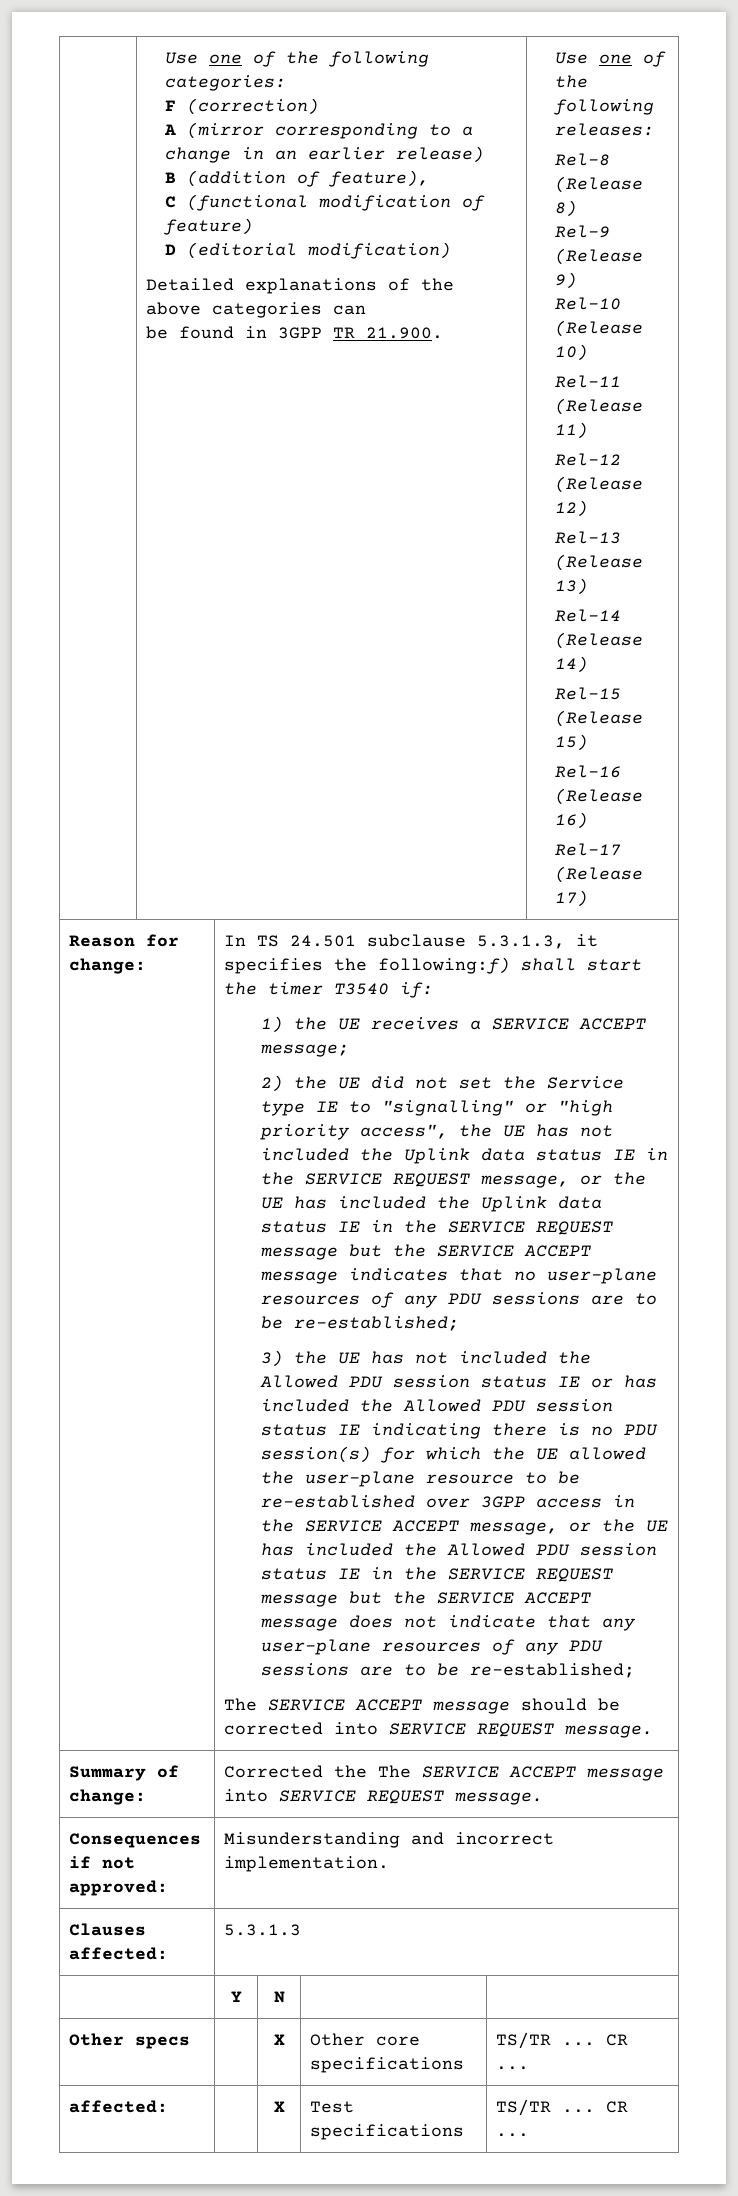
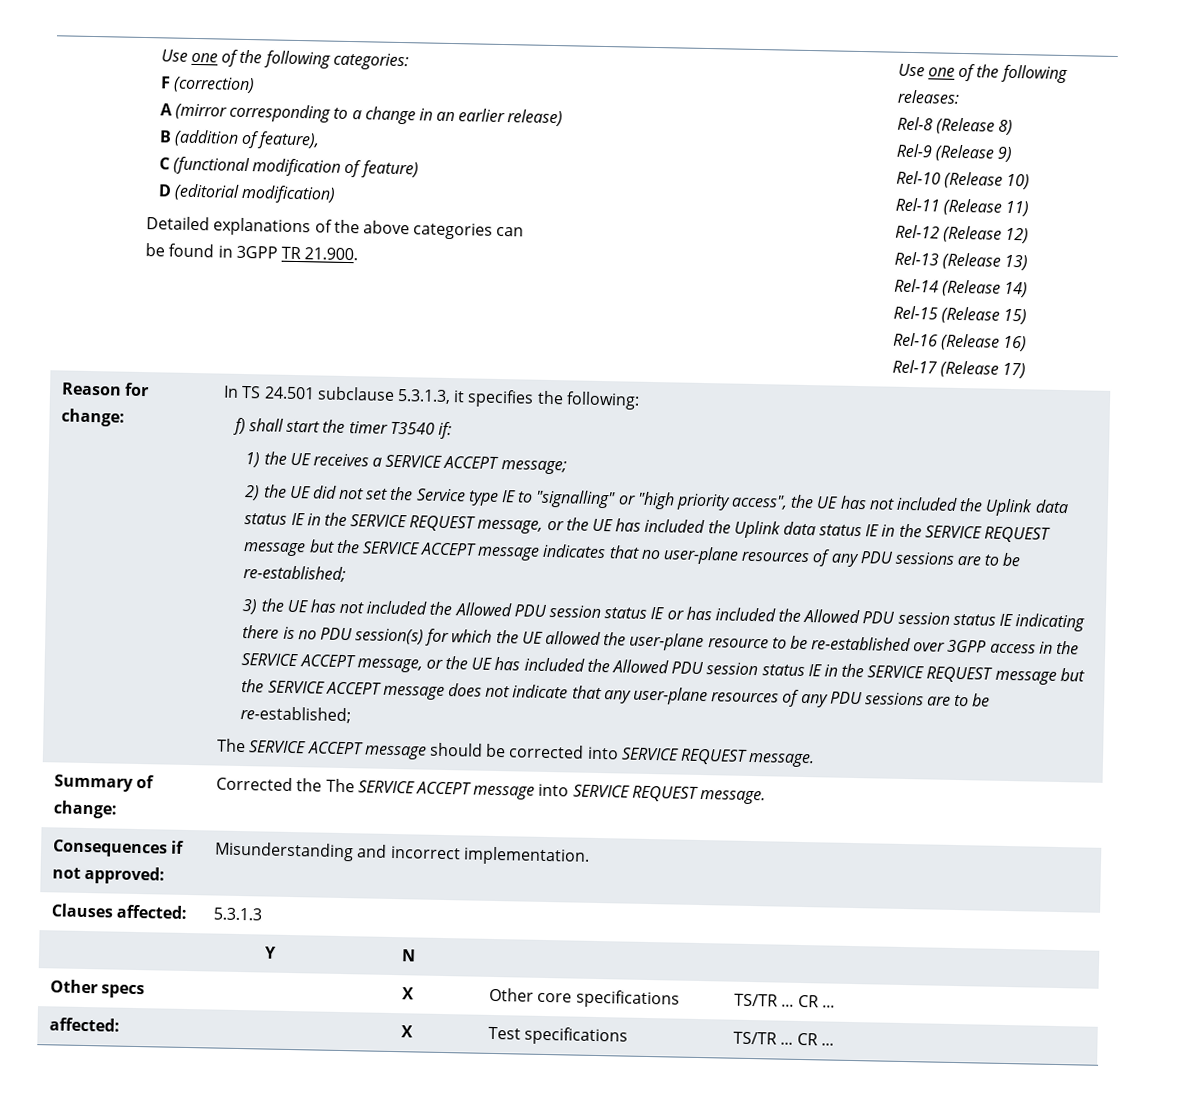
[378,957,511,974] following:f) -> [565,391,640,410] [232,417,246,436] following: // f)

